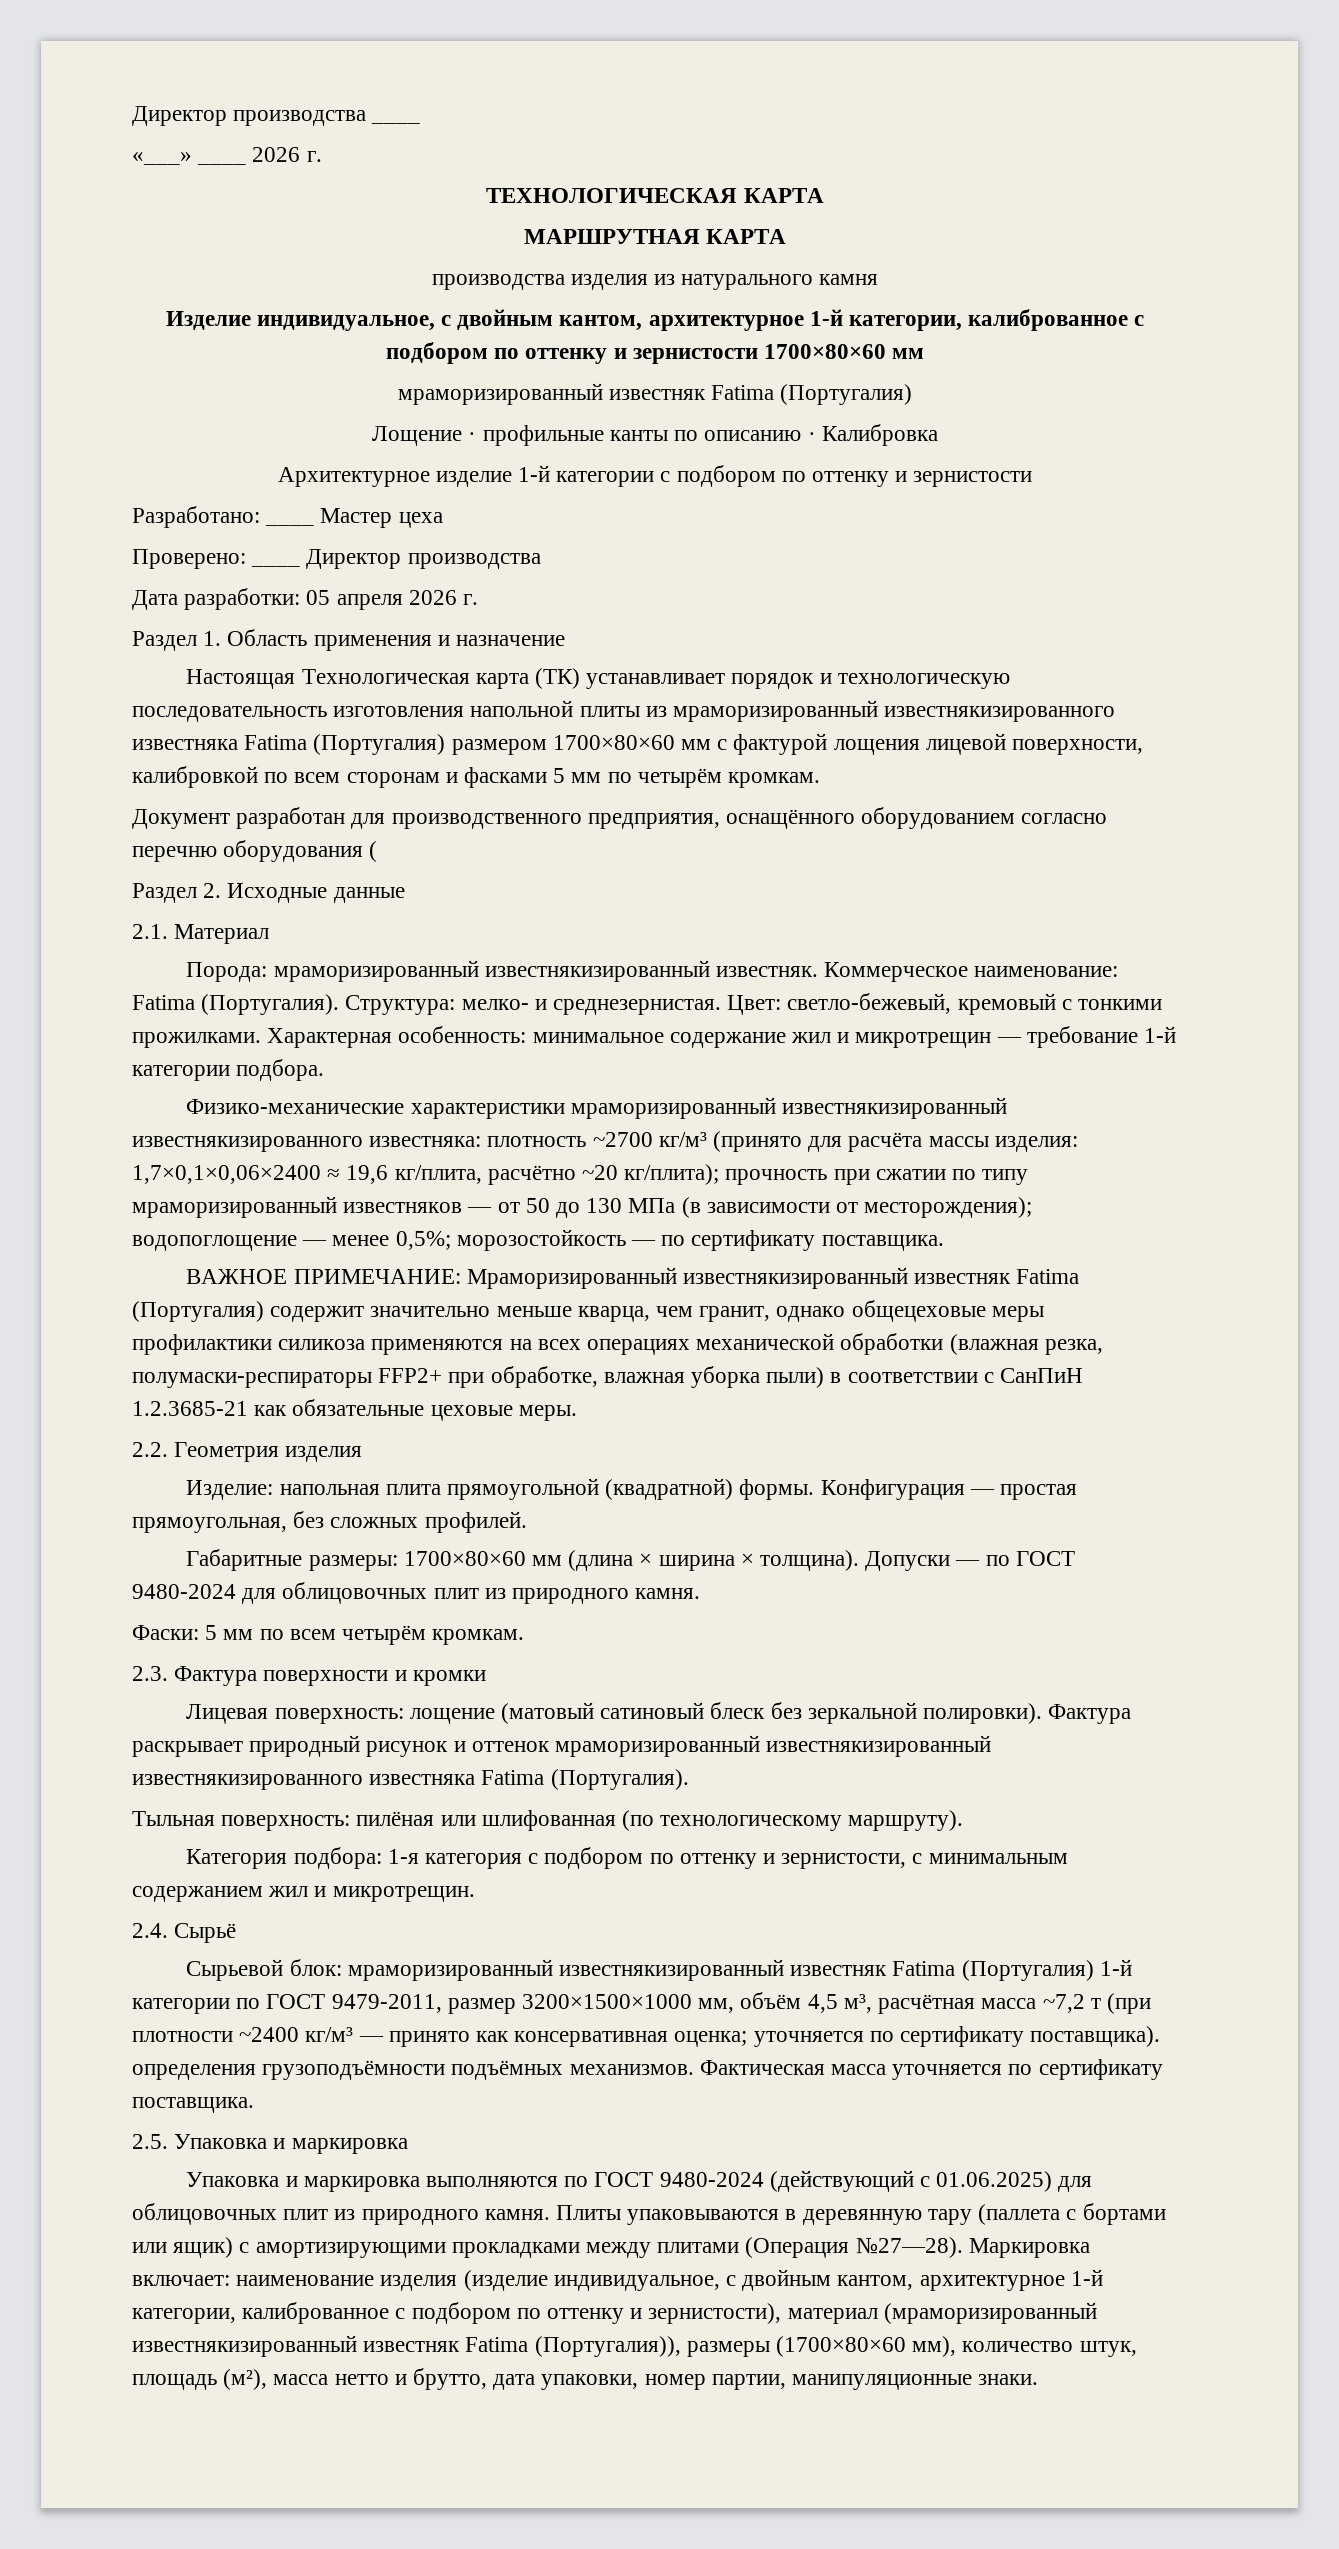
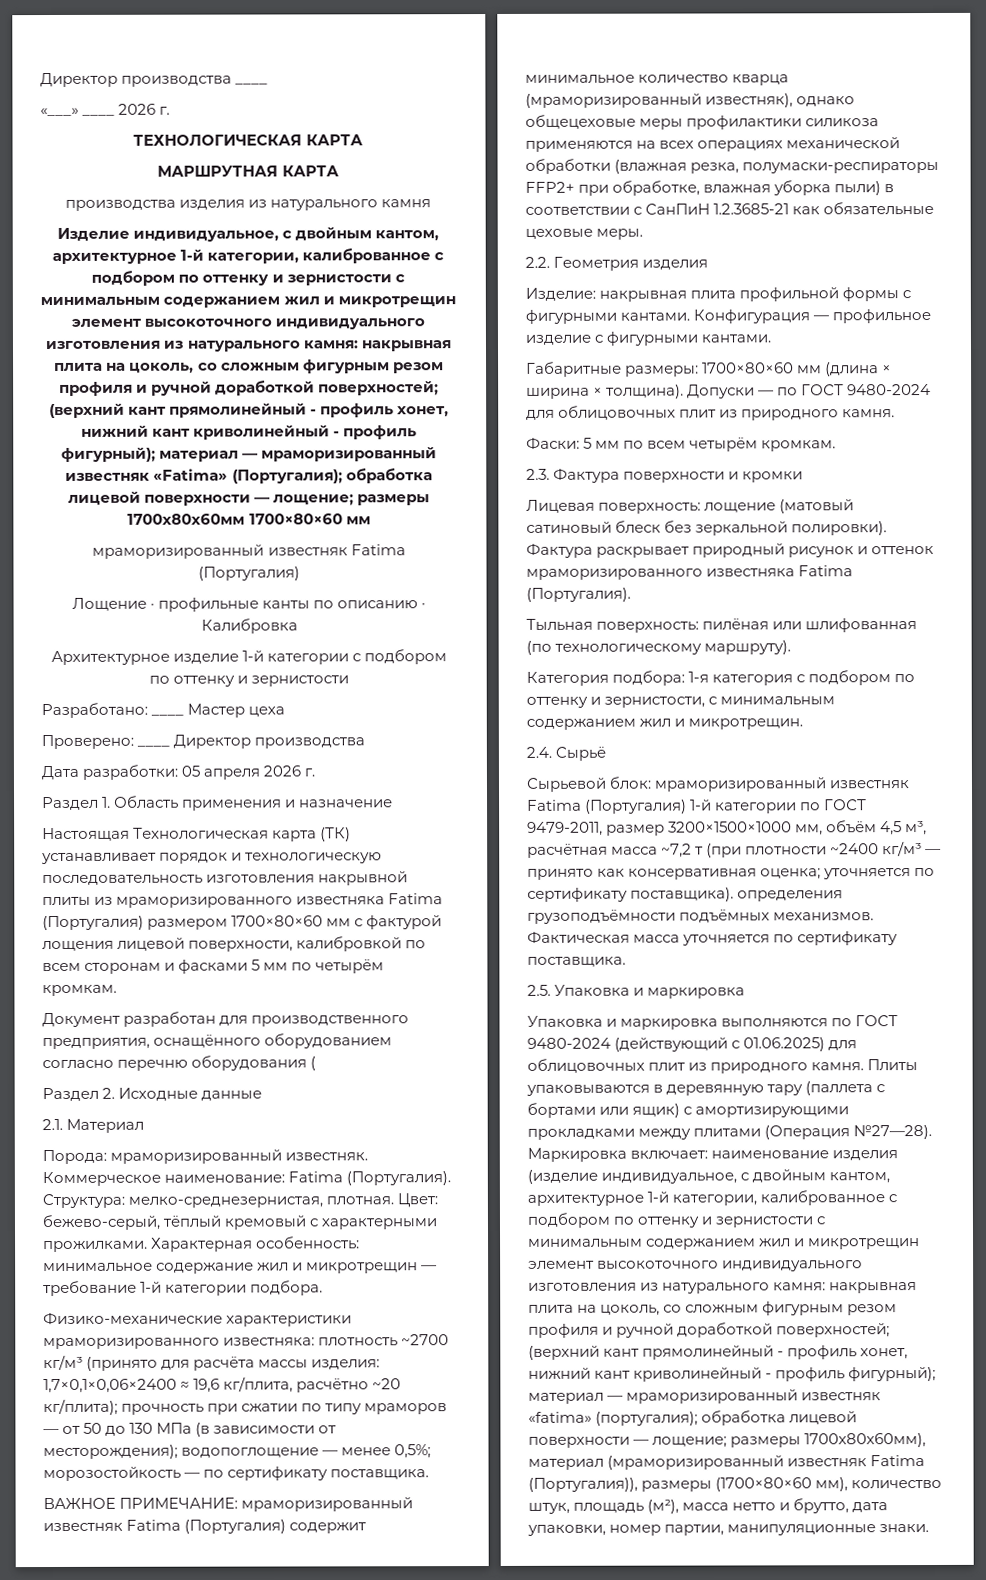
(758, 356) none -> [394,274,405,283] [40,296,456,308] [70,318,426,330] [45,340,452,352] [54,359,444,374] [58,380,440,396] [48,403,450,419] [80,425,418,440] [60,447,438,462] [65,468,433,484] [67,491,431,506] [127,513,246,525] с минимальным содержанием жил и микротрещин элемент высокоточного индивидуального изготовления из натурального камня: накрывная плита на цоколь, со сложным фигурным резом профиля и ручной доработкой поверхностей; (верхний кант прямолинейный - профиль хонет, нижний кант криволинейный - профиль фигурный); материал — мраморизированный известняк «Fatima» (Португалия); обработка лицевой поверхности — лощение; размеры 1700х80х60мм
[470,700,574,717] напольной -> [318,871,409,886] накрывной
[673,700,1116,722] мраморизированный известнякизированного -> [116,896,294,908] мраморизированного
[484,960,710,982] известнякизированный -> (283, 1156) none
[461,993,952,1015] мелко- и среднезернистая. Цвет: светло-бежевый, -> [128,1193,439,1208] [42,1214,222,1231] мелко-среднезернистая, плотная. Цвет: бежево-серый, тёплый
[1078,999,1163,1010] тонкими -> [321,1218,438,1230] характерными
[570,1097,1007,1119] [132,1136,363,1152] мраморизированный известнякизированный известнякизированного -> [43,1337,220,1350] мраморизированного
[132,1196,463,1218] мраморизированный известняков -> [364,1403,448,1415] мраморов
[466,1267,908,1289] Мраморизированный известнякизированный -> [241,1497,414,1512] мраморизированный
[370,1306,771,1322] значительно меньше кварца, чем гранит, -> [525,74,790,86] [525,93,794,108] минимальное количество кварца (мраморизированный известняк),
[279,1478,1078,1500] [132,1511,527,1533] напольная плита прямоугольной (квадратной) формы. Конфигурация — простая прямоугольная, без сложных профилей. -> [599,287,912,302] [525,309,932,324] [525,331,772,346] накрывная плита профильной формы с фигурными кантами. Конфигурация — профильное изделие с фигурными кантами.
[555,1735,992,1757] [132,1774,363,1790] мраморизированный известнякизированный известнякизированного -> [526,568,703,580] мраморизированного
[558,1959,784,1981] известнякизированный -> (828, 784) none
[648,2303,782,2324] зернистости), -> [715,1216,826,1228] [528,1238,921,1250] [528,1260,864,1272] [528,1282,918,1294] [528,1301,898,1316] [528,1322,891,1338] [528,1345,909,1360] [528,1366,937,1382] [528,1389,882,1404] [528,1410,858,1426] [528,1433,927,1448] зернистости с минимальным содержанием жил и микротрещин элемент высокоточного индивидуального изготовления из натурального камня: накрывная плита на цоколь, со сложным фигурным резом профиля и ручной доработкой поверхностей; (верхний кант прямолинейный - профиль хонет, нижний кант криволинейный - профиль фигурный); материал — мраморизированный известняк «fatima» (португалия); обработка лицевой поверхности — лощение; размеры 1700х80х60мм),
[132,2335,357,2357] известнякизированный -> (785, 1462) none

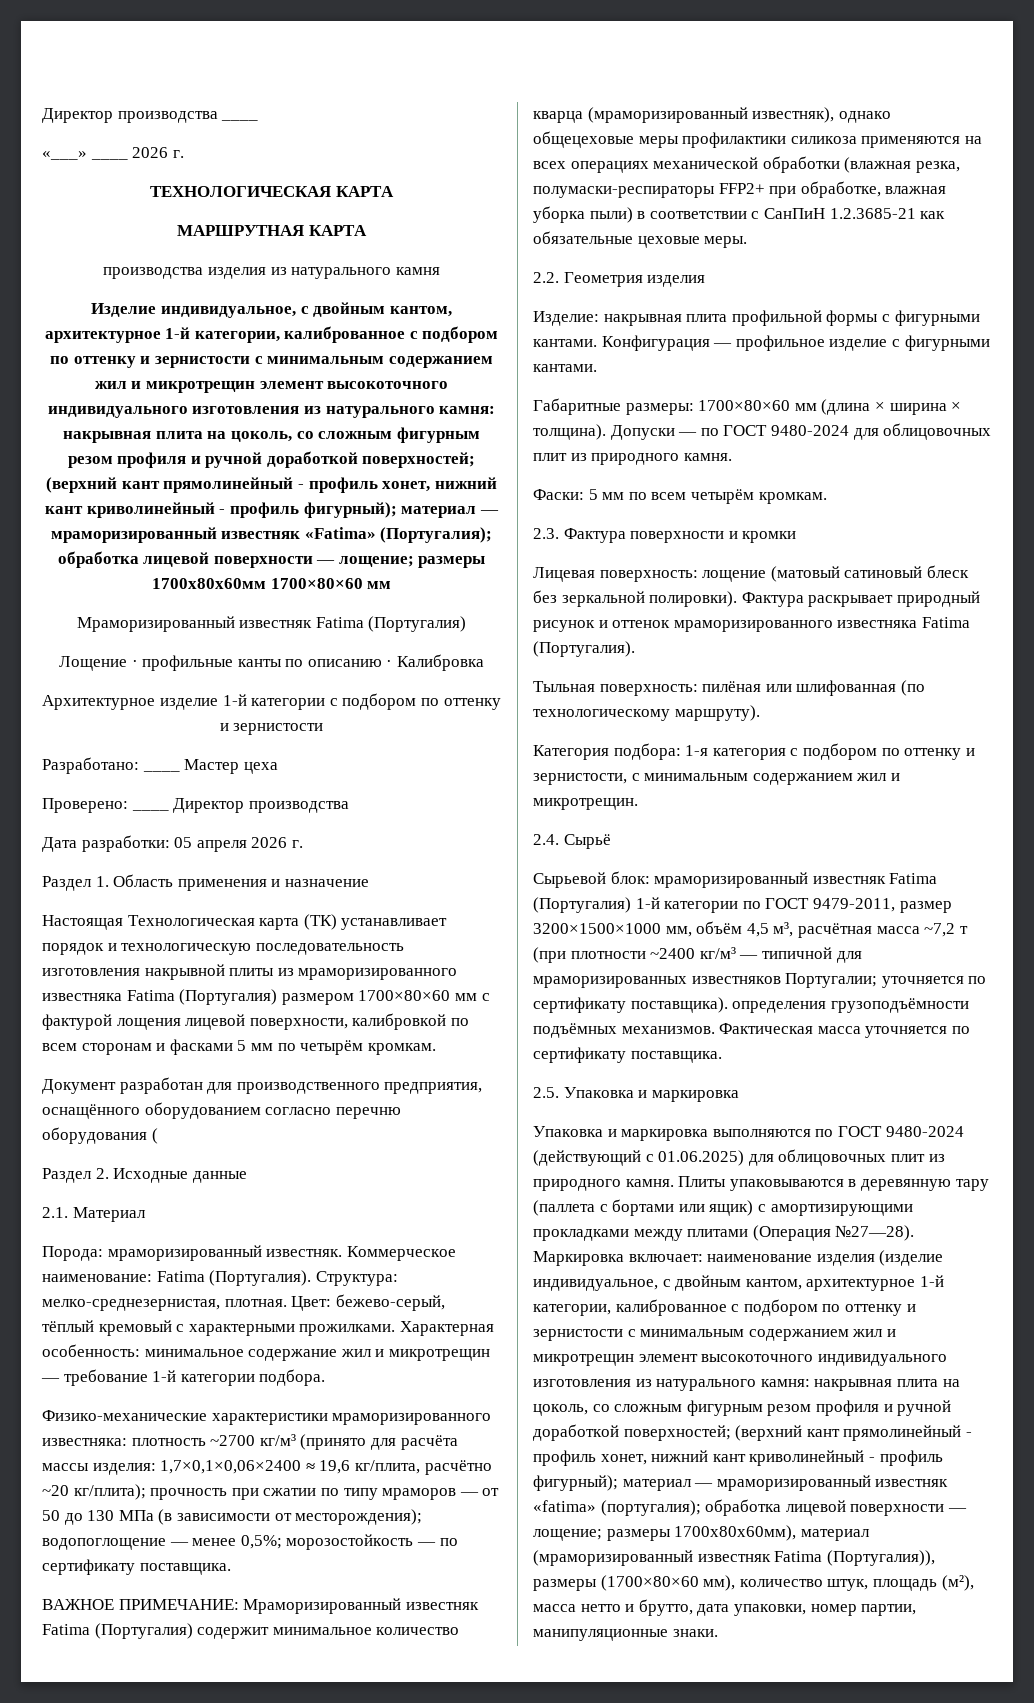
[92,544,265,559] мраморизированный -> [76,616,235,632] Мраморизированный
[241,1497,414,1512] мраморизированный -> [243,1598,402,1614] Мраморизированный
[527,868,822,880] принято как консервативная оценка; -> [761,947,862,963] [533,973,878,988] типичной для мраморизированных известняков Португалии;

